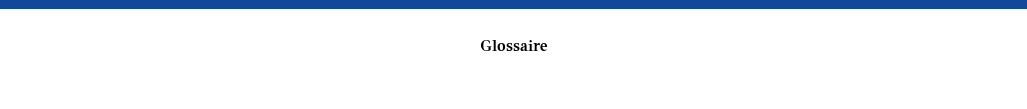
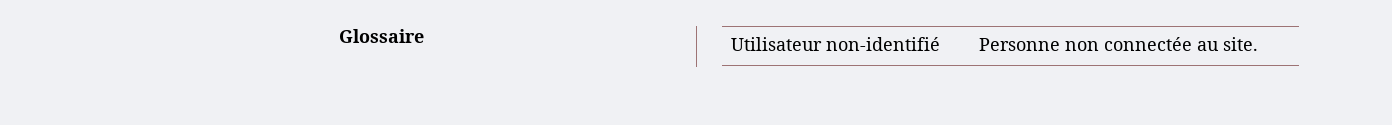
(548, 45) none -> [731,37,941,51] [979,37,1259,51] // Utilisateur non-identifié | Personne non connectée au site.

